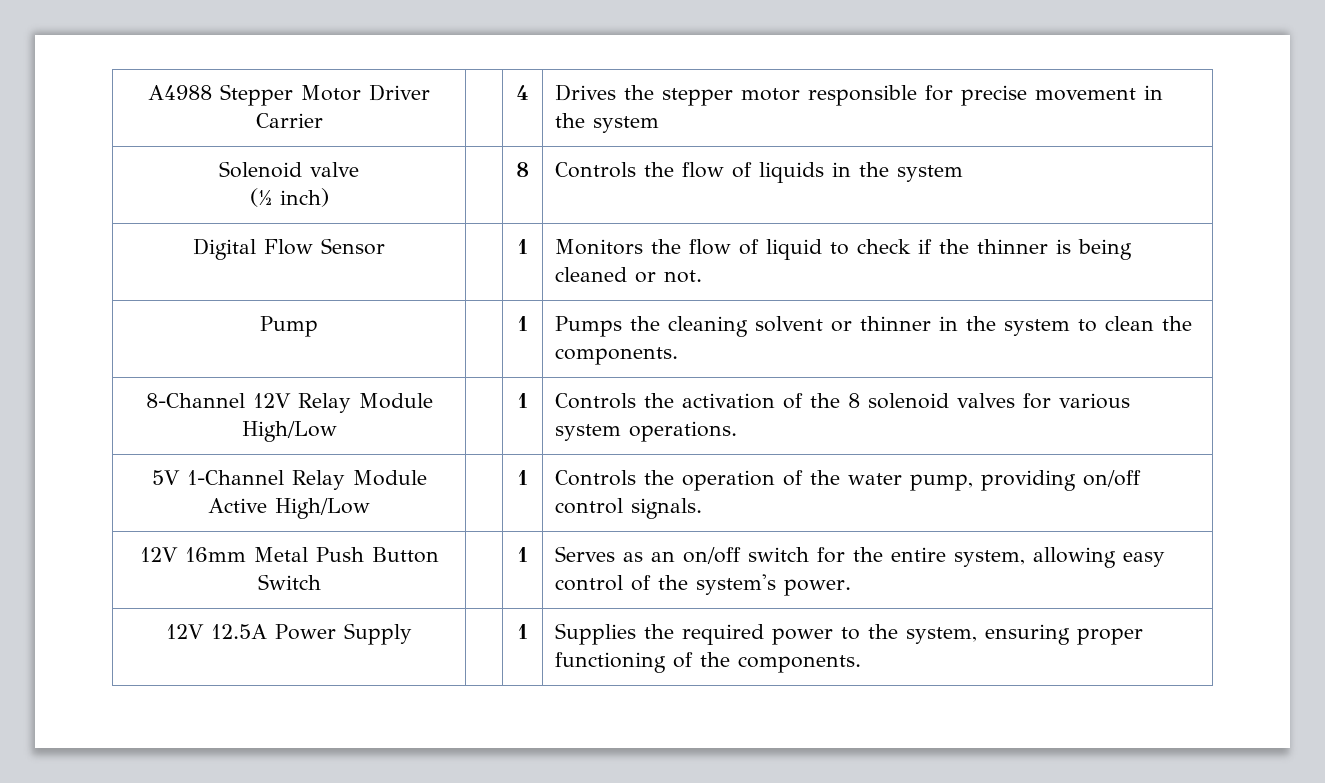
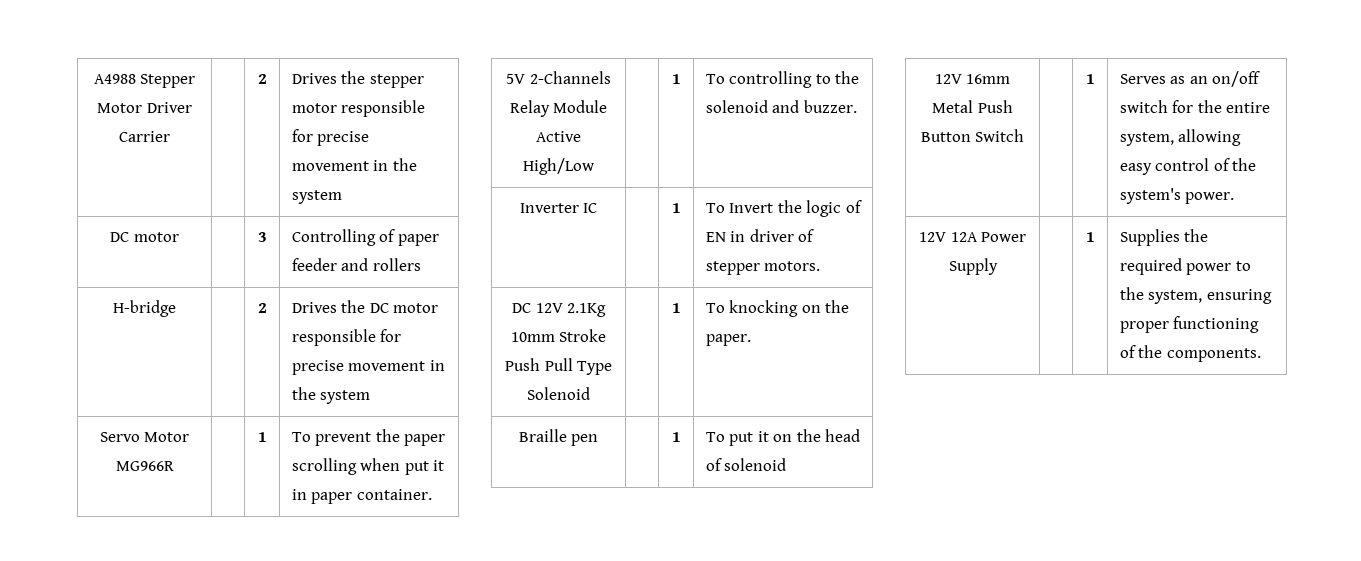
[516,85,529,100] 4 -> [257,74,267,84] 2
[219,161,359,178] [249,188,329,207] [516,162,529,177] [554,162,963,183] [193,238,385,260] [517,239,528,254] [554,239,1132,260] [554,267,702,283] [260,316,318,337] [517,316,528,331] [554,316,1192,337] [554,347,678,365] [145,393,433,413] [241,421,337,442] [517,393,528,408] [554,393,1130,409] [554,421,737,442] Solenoid valve // (½ inch) | | 8 | Controls the flow of liquids in the system // Digital Flow Sensor | | 1 | Monitors the flow of liquid to check if the thinner is being cleaned or not. // Pump | | 1 | Pumps the cleaning solvent or thinner in the system to clean the components. // 8-Channel 12V Relay Module High/Low | | 1 | Controls the activation of the 8 solenoid valves for various system operations. -> [110,232,179,242] [257,232,267,242] [291,229,439,246] [291,258,421,271] [113,300,176,317] [257,303,267,313] [291,300,439,313] [291,329,402,346] [291,360,445,375] [291,387,371,404] [99,432,190,442] [115,461,174,471] [257,432,267,442] [291,429,446,446] [291,458,445,475] [291,489,432,504] DC motor | | 3 | Controlling of paper feeder and rollers // H-bridge | | 2 | Drives the DC motor responsible for precise movement in the system // Servo Motor MG966R | | 1 | To prevent the paper scrolling when put it in paper container.
[186,470,284,485] 1-Channel -> [529,71,611,84] 2-Channels
[554,470,1141,491] [554,498,702,519] Controls the operation of the water pump, providing on/off control signals. -> [705,71,860,88] [705,100,857,113] [519,203,598,213] [671,203,681,213] [705,200,862,217] [705,229,815,242] [705,261,821,275] [511,303,607,317] [510,329,607,342] [504,358,613,375] [527,387,590,400] [671,303,681,313] [705,300,850,317] [705,334,751,346] [518,429,599,446] [671,432,681,442] [705,429,861,446] [705,458,787,471] To controlling to the solenoid and buzzer. // Inverter IC | | 1 | To Invert the logic of EN in driver of stepper motors. // DC 12V 2.1Kg 10mm Stroke Push Pull Type Solenoid | | 1 | To knocking on the paper. // Braille pen | | 1 | To put it on the head of solenoid
[211,624,268,639] 12.5A -> [950,232,978,242] 12A

